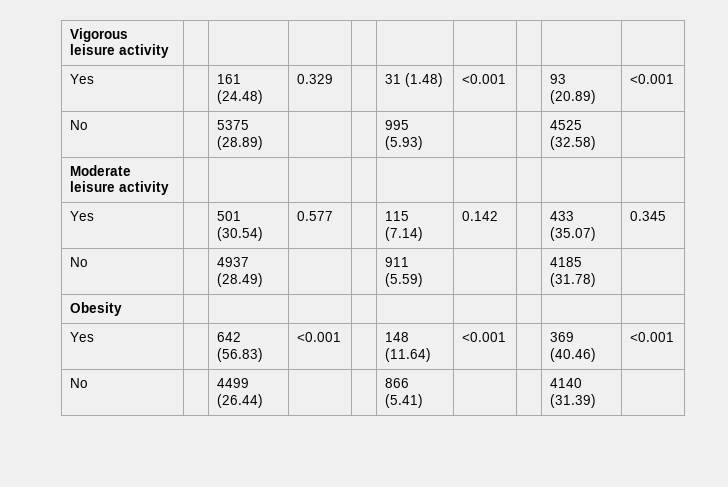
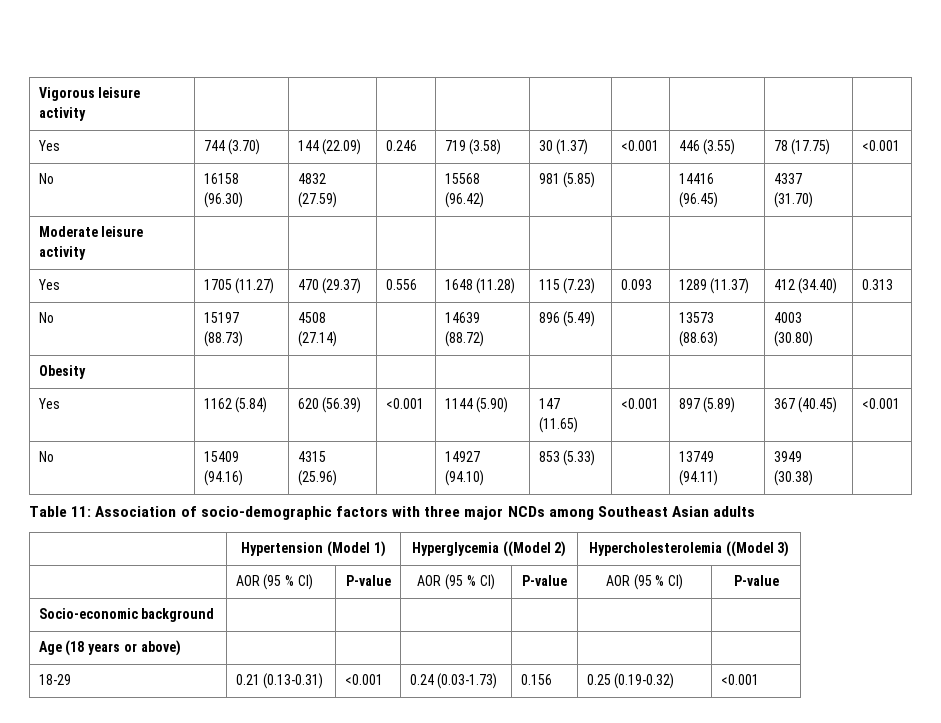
[216,74,241,84] [216,90,263,104] [296,74,333,84] [384,73,443,87] [461,74,506,84] [549,74,566,84] [549,90,596,104] [629,74,674,84] [69,120,88,130] [216,120,249,130] [216,136,263,150] [384,120,409,130] [384,136,423,150] [549,120,582,130] [549,136,596,150] [69,165,131,176] [69,181,169,195] [69,211,94,221] [216,211,241,221] [216,227,263,241] [296,211,333,221] [384,211,409,221] [384,227,423,241] [461,211,498,221] [549,211,574,221] [549,227,596,241] [629,211,666,221] [69,257,88,267] [216,257,249,267] [216,273,263,287] [384,257,409,267] [384,273,423,287] [549,257,582,267] [549,273,596,287] [69,302,122,316] [69,332,94,342] [216,332,241,342] [216,348,263,362] [296,332,341,342] [384,332,409,342] [384,348,431,362] [461,332,506,342] [549,332,574,342] [549,348,596,362] [629,332,674,342] [69,378,88,388] [216,378,249,388] [216,394,263,408] [384,378,409,388] [384,394,423,408] [549,378,582,388] [549,394,596,408] | 161 (24.48) | 0.329 | | 31 (1.48) | <0.001 | | 93 (20.89) | <0.001 // No | | 5375 (28.89) | | | 995 (5.93) | | | 4525 (32.58) | // Moderate leisure activity | | | | | | | | | // Yes | | 501 (30.54) | 0.577 | | 115 (7.14) | 0.142 | | 433 (35.07) | 0.345 // No | | 4937 (28.49) | | | 911 (5.59) | | | 4185 (31.78) | // Obesity | | | | | | | | | // Yes | | 642 (56.83) | <0.001 | | 148 (11.64) | <0.001 | | 369 (40.46) | <0.001 // No | | 4499 (26.44) | | | 866 (5.41) | | | 4140 (31.39) | -> [203,139,261,155] [297,139,362,155] [385,140,417,151] [444,139,502,155] [538,139,589,155] [620,140,659,151] [678,139,736,155] [773,139,831,155] [861,140,900,151] [38,173,54,184] [203,173,239,184] [203,192,243,208] [297,173,326,184] [297,192,337,208] [444,173,480,184] [444,192,484,208] [538,172,596,188] [678,173,714,184] [678,192,718,208] [773,173,802,184] [773,192,813,208] [38,226,144,237] [38,246,86,260] [37,279,60,290] [203,278,275,294] [297,278,362,294] [385,279,417,290] [444,278,516,294] [538,278,596,294] [620,279,652,290] [678,278,750,294] [773,278,838,294] [861,279,893,290] [38,312,54,323] [203,312,239,323] [203,331,243,347] [297,312,326,323] [297,331,337,347] [444,312,480,323] [444,331,484,347] [538,311,596,327] [678,312,714,323] [678,331,718,347] [773,312,802,323] [773,331,813,347] [38,365,86,379] [37,398,60,409] [203,397,268,413] [297,397,362,413] [385,398,424,409] [444,397,509,413] [538,398,560,409] [538,417,578,433] [620,398,659,409] [678,397,736,413] [773,397,838,413] [861,398,900,409] [38,451,54,462] [203,451,239,462] [203,470,243,486] [297,451,326,462] [297,470,337,486] [444,451,480,462] [444,470,484,486] [538,450,596,466] [678,451,714,462] [678,470,718,486] [773,451,802,462] [773,470,813,486] [29,506,756,520] [241,541,386,557] [411,541,567,557] [588,541,790,557] [235,574,313,590] [345,575,391,586] [417,574,495,590] [522,575,567,586] [605,574,684,590] [733,575,779,586] [38,608,215,622] [38,640,181,656] [38,674,71,685] [235,673,324,689] [344,674,383,685] [409,673,498,689] [520,674,552,685] [586,673,675,689] [720,674,759,685] 744 (3.70) | 144 (22.09) | 0.246 | 719 (3.58) | 30 (1.37) | <0.001 | 446 (3.55) | 78 (17.75) | <0.001 // No | 16158 (96.30) | 4832 (27.59) | | 15568 (96.42) | 981 (5.85) | | 14416 (96.45) | 4337 (31.70) | // Moderate leisure activity | | | | | | | | | // Yes | 1705 (11.27) | 470 (29.37) | 0.556 | 1648 (11.28) | 115 (7.23) | 0.093 | 1289 (11.37) | 412 (34.40) | 0.313 // No | 15197 (88.73) | 4508 (27.14) | | 14639 (88.72) | 896 (5.49) | | 13573 (88.63) | 4003 (30.80) | // Obesity | | | | | | | | | // Yes | 1162 (5.84) | 620 (56.39) | <0.001 | 1144 (5.90) | 147 (11.65) | <0.001 | 897 (5.89) | 367 (40.45) | <0.001 // No | 15409 (94.16) | 4315 (25.96) | | 14927 (94.10) | 853 (5.33) | | 13749 (94.11) | 3949 (30.38) | // Table 11: Association of socio-demographic factors with three major NCDs among Southeast Asian adults // | Hypertension (Model 1) | Hyperglycemia ((Model 2) | Hypercholesterolemia ((Model 3) // | AOR (95 % CI) | P-value | AOR (95 % CI) | P-value | AOR (95 % CI) | P-value // Socio-economic background | | | | | | // Age (18 years or above) | | | | | | // 18-29 | 0.21 (0.13-0.31) | <0.001 | 0.24 (0.03-1.73) | 0.156 | 0.25 (0.19-0.32) | <0.001

